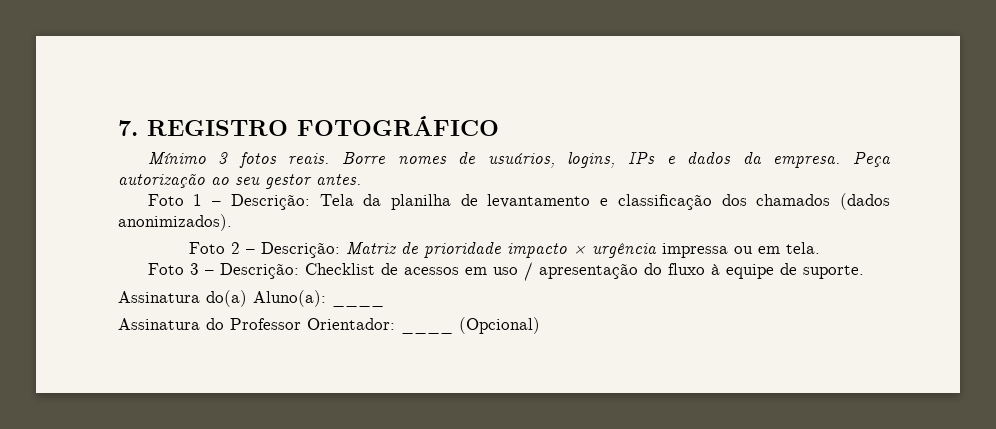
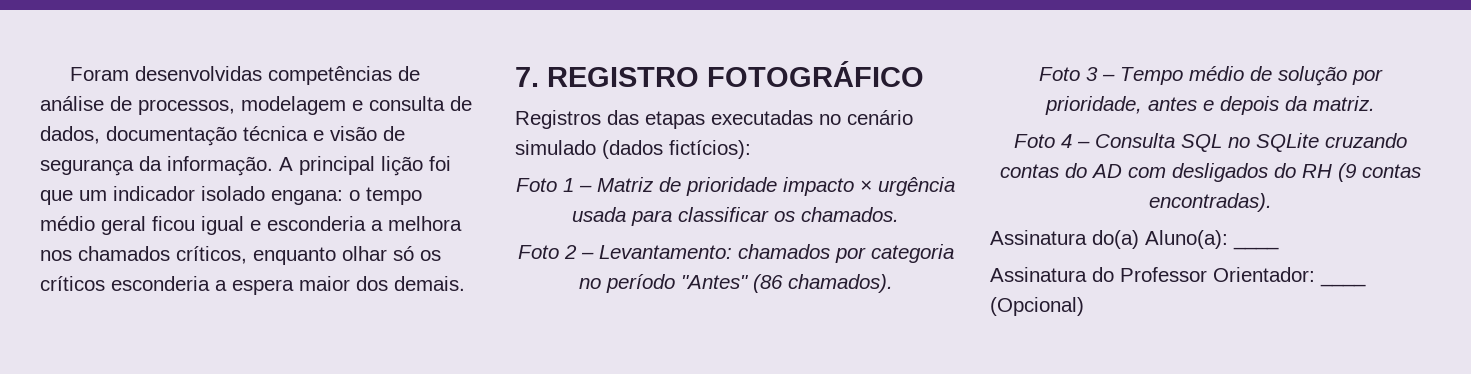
[118,116,499,136] [147,152,891,168] [118,174,361,189] [147,193,890,210] [118,214,232,231] [188,242,340,258] 7. REGISTRO FOTOGRÁFICO // Mínimo 3 fotos reais. Borre nomes de usuários, logins, IPs e dados da empresa. Peça autorização ao seu gestor antes. // Foto 1 – Descrição: Tela da planilha de levantamento e classificação dos chamados (dados anonimizados). // Foto 2 – Descrição: -> [69,66,420,85] [40,96,472,115] [40,126,405,146] [40,156,451,176] [40,186,422,205] [40,216,462,235] [40,246,441,265] [40,276,465,295] [515,61,924,87] [515,110,913,129] [515,140,751,159] [516,178,592,192] Foram desenvolvidas competências de análise de processos, modelagem e consulta de dados, documentação técnica e visão de segurança da informação. A principal lição foi que um indicador isolado engana: o tempo médio geral ficou igual e esconderia a melhora nos chamados críticos, enquanto olhar só os críticos esconderia a espera maior dos demais. // 7. REGISTRO FOTOGRÁFICO // Registros das etapas executadas no cenário simulado (dados fictícios): // Foto 1 –
[661,242,820,258] [147,262,864,281] impressa ou em tela. // Foto 3 – Descrição: Checklist de acessos em uso / apresentação do fluxo à equipe de suporte. -> [572,207,899,226] [517,244,954,263] [578,274,893,293] [1039,66,1383,86] [1045,96,1375,115] [1014,133,1407,152] [1000,163,1421,182] [1149,193,1272,212] usada para classificar os chamados. // Foto 2 – Levantamento: chamados por categoria no período "Antes" (86 chamados). // Foto 3 – Tempo médio de solução por prioridade, antes e depois da matriz. // Foto 4 – Consulta SQL no SQLite cruzando contas do AD com desligados do RH (9 contas encontradas).

